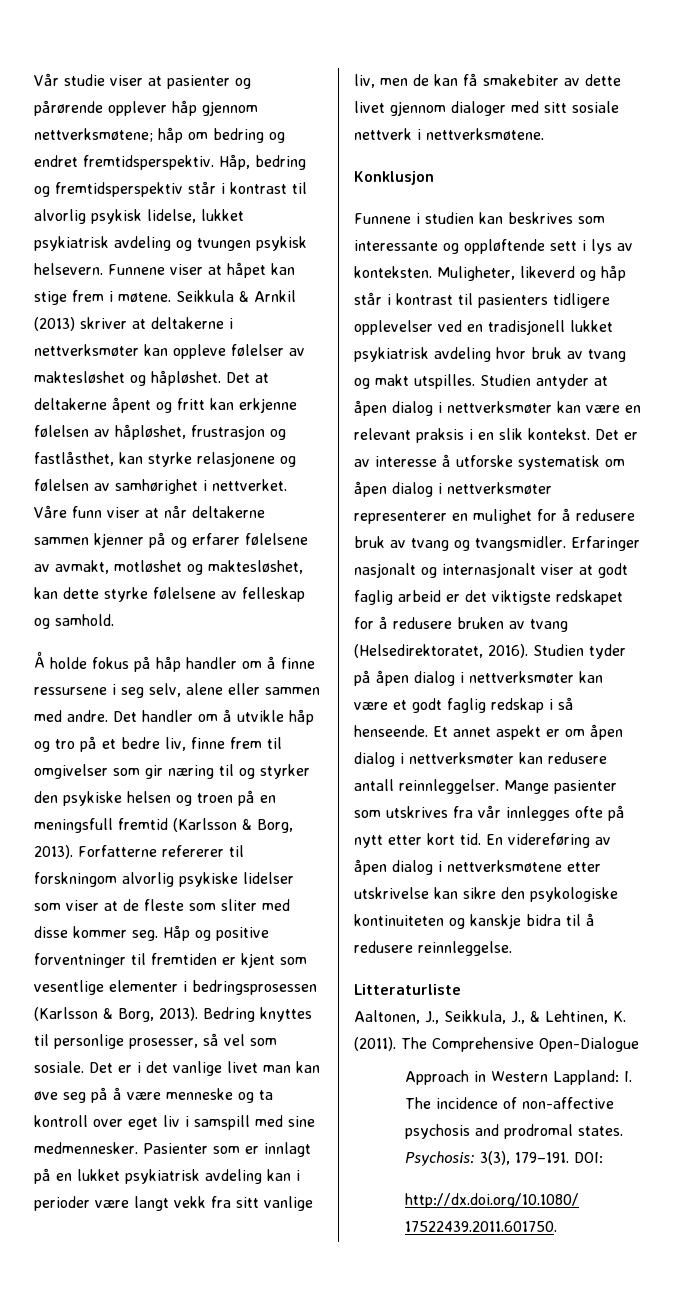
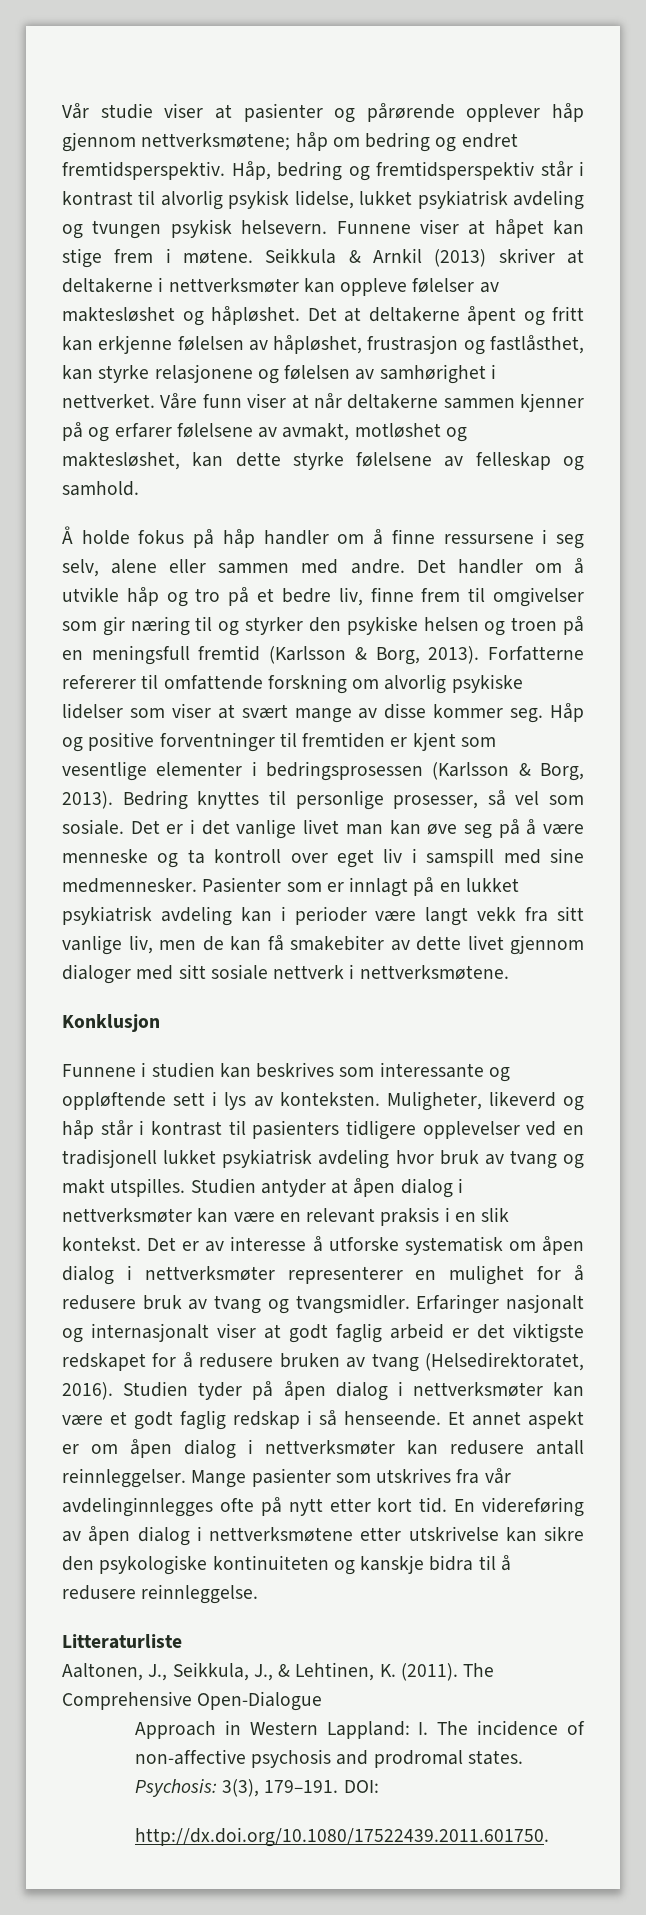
[34,872,117,887] forskningom -> [163,674,380,694] omfattende forskning om
[123,899,290,911] de fleste som sliter med -> [241,704,378,723] svært mange av
[506,806,570,821] innlegges -> [62,1497,213,1517] avdelinginnlegges

